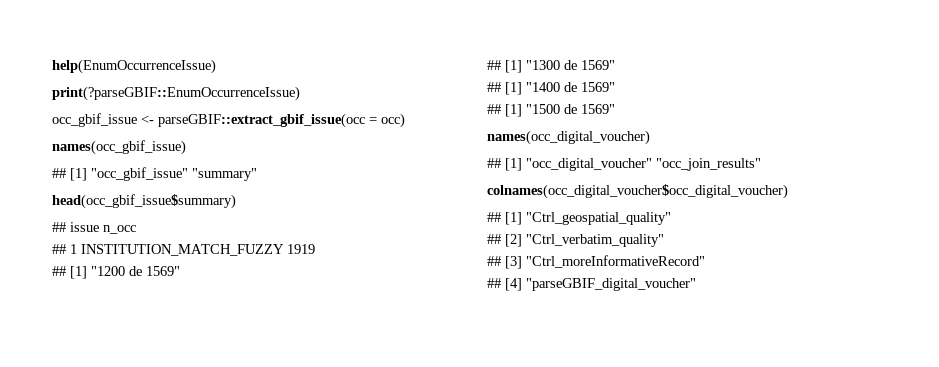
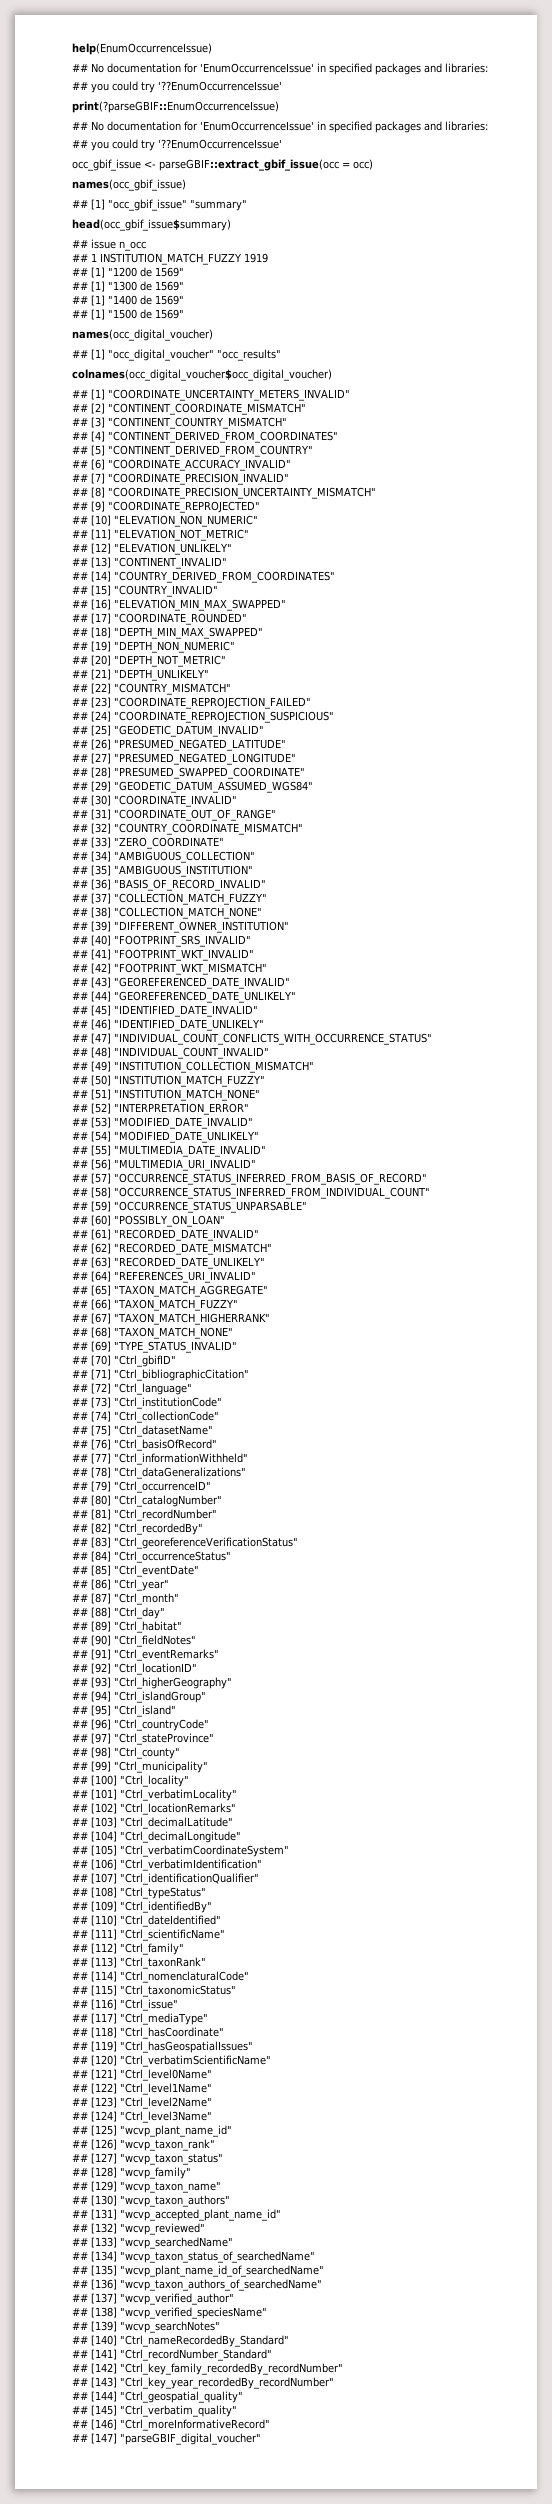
[52,86,300,101] print(?parseGBIF::EnumOccurrenceIssue) -> [72,63,488,75] [72,81,282,93] [72,101,279,113] [72,121,488,133] [72,139,282,151] ## No documentation for 'EnumOccurrenceIssue' in specified packages and libraries: // ## you could try '??EnumOccurrenceIssue' // print(?parseGBIF::EnumOccurrenceIssue) // ## No documentation for 'EnumOccurrenceIssue' in specified packages and libraries: // ## you could try '??EnumOccurrenceIssue'
[656,158,761,171] "occ_join_results" -> [217,349,281,361] "occ_results"
(522, 218) none -> [108,389,350,401] [72,403,306,415] [72,417,287,429] [72,431,338,443] [72,445,313,457] [72,459,291,471] [72,473,289,485] [72,487,376,499] [72,501,260,513] [72,515,258,527] [72,529,249,541] [72,543,232,555] [72,557,227,569] [72,571,335,583] [72,585,218,597] [72,599,286,611] [72,613,247,625] [72,627,263,639] [72,641,235,653] [72,655,226,667] [72,669,209,681] [72,683,231,695] [72,697,311,709] [72,711,334,723] [72,725,264,737] [72,739,286,751] [72,753,296,765] [72,767,305,779] [72,781,313,793] [72,795,237,807] [72,809,276,821] [72,823,303,835] [72,837,224,849] [72,851,255,863] [72,865,253,877] [72,879,266,891] [72,893,267,905] [72,907,262,919] [72,921,289,933] [72,935,251,947] [72,949,254,961] [72,963,267,975] [72,977,290,989] [72,991,296,1003] [72,1005,258,1017] [72,1019,264,1031] [72,1033,432,1045] [72,1047,269,1059] [72,1061,314,1073] [72,1075,265,1087] [72,1089,260,1101] [72,1103,249,1115] [72,1117,253,1129] [72,1131,259,1143] [72,1145,266,1157] [72,1159,256,1171] [72,1173,427,1185] [72,1187,430,1199] [72,1201,307,1213] [72,1215,225,1227] [72,1229,259,1241] [72,1243,272,1255] [72,1257,265,1269] [72,1271,256,1283] [72,1285,268,1297] [72,1299,238,1311] [72,1313,270,1325] [72,1327,233,1339] [72,1341,237,1353] [72,1355,176,1367] [72,1369,249,1381] [72,1383,192,1395] [72,1397,222,1409] [72,1411,219,1423] [72,1425,213,1437] [72,1439,217,1451] [72,1453,248,1465] [72,1467,246,1479] [72,1481,211,1493] [72,1495,222,1507] [72,1509,217,1521] [72,1523,203,1535] [72,1537,298,1549] [72,1551,231,1563] [72,1565,199,1577] [72,1579,169,1591] [72,1593,179,1605] [72,1607,165,1619] [72,1621,182,1633] [72,1635,196,1647] [72,1649,219,1661] [72,1663,197,1675] [72,1677,232,1689] [72,1691,206,1703] [72,1705,176,1717] [72,1719,209,1731] [72,1733,214,1745] [72,1747,180,1759] [72,1761,208,1773] [72,1775,189,1787] [72,1789,237,1801] [72,1803,236,1815] [72,1817,233,1829] [72,1831,241,1843] [72,1845,289,1857] [72,1859,262,1871] [72,1873,259,1885] [72,1887,206,1899] [72,1901,212,1913] [72,1915,221,1927] [72,1929,225,1941] [72,1943,184,1955] [72,1957,206,1969] [72,1971,249,1983] [72,1985,236,1997] [72,1999,178,2011] [72,2013,208,2025] [72,2027,224,2039] [72,2041,253,2053] [72,2055,271,2067] [72,2069,212,2081] [72,2083,212,2095] [72,2097,212,2109] [72,2111,212,2123] [72,2125,232,2137] [72,2139,215,2151] [72,2153,223,2165] [72,2167,191,2179] [72,2181,221,2193] [72,2195,230,2207] [72,2209,281,2221] [72,2223,205,2235] [72,2237,233,2249] [72,2251,315,2263] [72,2265,324,2277] [72,2279,322,2291] [72,2293,234,2305] [72,2307,267,2319] [72,2321,220,2333] [72,2335,289,2347] [72,2349,272,2361] [72,2363,343,2375] [72,2377,334,2389] [72,2391,117,2402] "COORDINATE_UNCERTAINTY_METERS_INVALID" // ## [2] "CONTINENT_COORDINATE_MISMATCH" // ## [3] "CONTINENT_COUNTRY_MISMATCH" // ## [4] "CONTINENT_DERIVED_FROM_COORDINATES" // ## [5] "CONTINENT_DERIVED_FROM_COUNTRY" // ## [6] "COORDINATE_ACCURACY_INVALID" // ## [7] "COORDINATE_PRECISION_INVALID" // ## [8] "COORDINATE_PRECISION_UNCERTAINTY_MISMATCH" // ## [9] "COORDINATE_REPROJECTED" // ## [10] "ELEVATION_NON_NUMERIC" // ## [11] "ELEVATION_NOT_METRIC" // ## [12] "ELEVATION_UNLIKELY" // ## [13] "CONTINENT_INVALID" // ## [14] "COUNTRY_DERIVED_FROM_COORDINATES" // ## [15] "COUNTRY_INVALID" // ## [16] "ELEVATION_MIN_MAX_SWAPPED" // ## [17] "COORDINATE_ROUNDED" // ## [18] "DEPTH_MIN_MAX_SWAPPED" // ## [19] "DEPTH_NON_NUMERIC" // ## [20] "DEPTH_NOT_METRIC" // ## [21] "DEPTH_UNLIKELY" // ## [22] "COUNTRY_MISMATCH" // ## [23] "COORDINATE_REPROJECTION_FAILED" // ## [24] "COORDINATE_REPROJECTION_SUSPICIOUS" // ## [25] "GEODETIC_DATUM_INVALID" // ## [26] "PRESUMED_NEGATED_LATITUDE" // ## [27] "PRESUMED_NEGATED_LONGITUDE" // ## [28] "PRESUMED_SWAPPED_COORDINATE" // ## [29] "GEODETIC_DATUM_ASSUMED_WGS84" // ## [30] "COORDINATE_INVALID" // ## [31] "COORDINATE_OUT_OF_RANGE" // ## [32] "COUNTRY_COORDINATE_MISMATCH" // ## [33] "ZERO_COORDINATE" // ## [34] "AMBIGUOUS_COLLECTION" // ## [35] "AMBIGUOUS_INSTITUTION" // ## [36] "BASIS_OF_RECORD_INVALID" // ## [37] "COLLECTION_MATCH_FUZZY" // ## [38] "COLLECTION_MATCH_NONE" // ## [39] "DIFFERENT_OWNER_INSTITUTION" // ## [40] "FOOTPRINT_SRS_INVALID" // ## [41] "FOOTPRINT_WKT_INVALID" // ## [42] "FOOTPRINT_WKT_MISMATCH" // ## [43] "GEOREFERENCED_DATE_INVALID" // ## [44] "GEOREFERENCED_DATE_UNLIKELY" // ## [45] "IDENTIFIED_DATE_INVALID" // ## [46] "IDENTIFIED_DATE_UNLIKELY" // ## [47] "INDIVIDUAL_COUNT_CONFLICTS_WITH_OCCURRENCE_STATUS" // ## [48] "INDIVIDUAL_COUNT_INVALID" // ## [49] "INSTITUTION_COLLECTION_MISMATCH" // ## [50] "INSTITUTION_MATCH_FUZZY" // ## [51] "INSTITUTION_MATCH_NONE" // ## [52] "INTERPRETATION_ERROR" // ## [53] "MODIFIED_DATE_INVALID" // ## [54] "MODIFIED_DATE_UNLIKELY" // ## [55] "MULTIMEDIA_DATE_INVALID" // ## [56] "MULTIMEDIA_URI_INVALID" // ## [57] "OCCURRENCE_STATUS_INFERRED_FROM_BASIS_OF_RECORD" // ## [58] "OCCURRENCE_STATUS_INFERRED_FROM_INDIVIDUAL_COUNT" // ## [59] "OCCURRENCE_STATUS_UNPARSABLE" // ## [60] "POSSIBLY_ON_LOAN" // ## [61] "RECORDED_DATE_INVALID" // ## [62] "RECORDED_DATE_MISMATCH" // ## [63] "RECORDED_DATE_UNLIKELY" // ## [64] "REFERENCES_URI_INVALID" // ## [65] "TAXON_MATCH_AGGREGATE" // ## [66] "TAXON_MATCH_FUZZY" // ## [67] "TAXON_MATCH_HIGHERRANK" // ## [68] "TAXON_MATCH_NONE" // ## [69] "TYPE_STATUS_INVALID" // ## [70] "Ctrl_gbifID" // ## [71] "Ctrl_bibliographicCitation" // ## [72] "Ctrl_language" // ## [73] "Ctrl_institutionCode" // ## [74] "Ctrl_collectionCode" // ## [75] "Ctrl_datasetName" // ## [76] "Ctrl_basisOfRecord" // ## [77] "Ctrl_informationWithheld" // ## [78] "Ctrl_dataGeneralizations" // ## [79] "Ctrl_occurrenceID" // ## [80] "Ctrl_catalogNumber" // ## [81] "Ctrl_recordNumber" // ## [82] "Ctrl_recordedBy" // ## [83] "Ctrl_georeferenceVerificationStatus" // ## [84] "Ctrl_occurrenceStatus" // ## [85] "Ctrl_eventDate" // ## [86] "Ctrl_year" // ## [87] "Ctrl_month" // ## [88] "Ctrl_day" // ## [89] "Ctrl_habitat" // ## [90] "Ctrl_fieldNotes" // ## [91] "Ctrl_eventRemarks" // ## [92] "Ctrl_locationID" // ## [93] "Ctrl_higherGeography" // ## [94] "Ctrl_islandGroup" // ## [95] "Ctrl_island" // ## [96] "Ctrl_countryCode" // ## [97] "Ctrl_stateProvince" // ## [98] "Ctrl_county" // ## [99] "Ctrl_municipality" // ## [100] "Ctrl_locality" // ## [101] "Ctrl_verbatimLocality" // ## [102] "Ctrl_locationRemarks" // ## [103] "Ctrl_decimalLatitude" // ## [104] "Ctrl_decimalLongitude" // ## [105] "Ctrl_verbatimCoordinateSystem" // ## [106] "Ctrl_verbatimIdentification" // ## [107] "Ctrl_identificationQualifier" // ## [108] "Ctrl_typeStatus" // ## [109] "Ctrl_identifiedBy" // ## [110] "Ctrl_dateIdentified" // ## [111] "Ctrl_scientificName" // ## [112] "Ctrl_family" // ## [113] "Ctrl_taxonRank" // ## [114] "Ctrl_nomenclaturalCode" // ## [115] "Ctrl_taxonomicStatus" // ## [116] "Ctrl_issue" // ## [117] "Ctrl_mediaType" // ## [118] "Ctrl_hasCoordinate" // ## [119] "Ctrl_hasGeospatialIssues" // ## [120] "Ctrl_verbatimScientificName" // ## [121] "Ctrl_level0Name" // ## [122] "Ctrl_level1Name" // ## [123] "Ctrl_level2Name" // ## [124] "Ctrl_level3Name" // ## [125] "wcvp_plant_name_id" // ## [126] "wcvp_taxon_rank" // ## [127] "wcvp_taxon_status" // ## [128] "wcvp_family" // ## [129] "wcvp_taxon_name" // ## [130] "wcvp_taxon_authors" // ## [131] "wcvp_accepted_plant_name_id" // ## [132] "wcvp_reviewed" // ## [133] "wcvp_searchedName" // ## [134] "wcvp_taxon_status_of_searchedName" // ## [135] "wcvp_plant_name_id_of_searchedName" // ## [136] "wcvp_taxon_authors_of_searchedName" // ## [137] "wcvp_verified_author" // ## [138] "wcvp_verified_speciesName" // ## [139] "wcvp_searchNotes" // ## [140] "Ctrl_nameRecordedBy_Standard" // ## [141] "Ctrl_recordNumber_Standard" // ## [142] "Ctrl_key_family_recordedBy_recordNumber" // ## [143] "Ctrl_key_year_recordedBy_recordNumber" // ## [144]
[505,234,522,247] [2] -> [91,2405,117,2416] [145]
[505,256,522,269] [3] -> [91,2419,117,2430] [146]
[505,278,522,291] [4] -> [91,2433,117,2444] [147]

